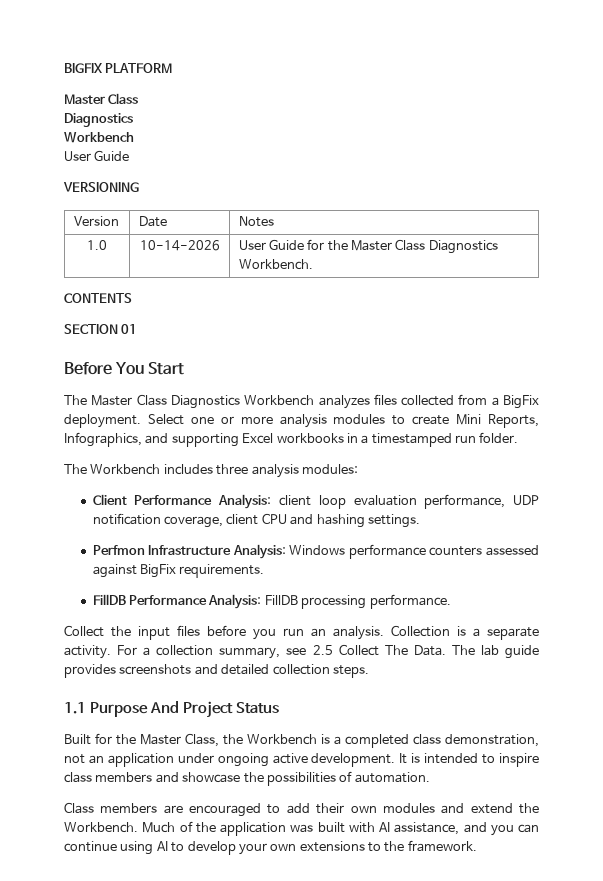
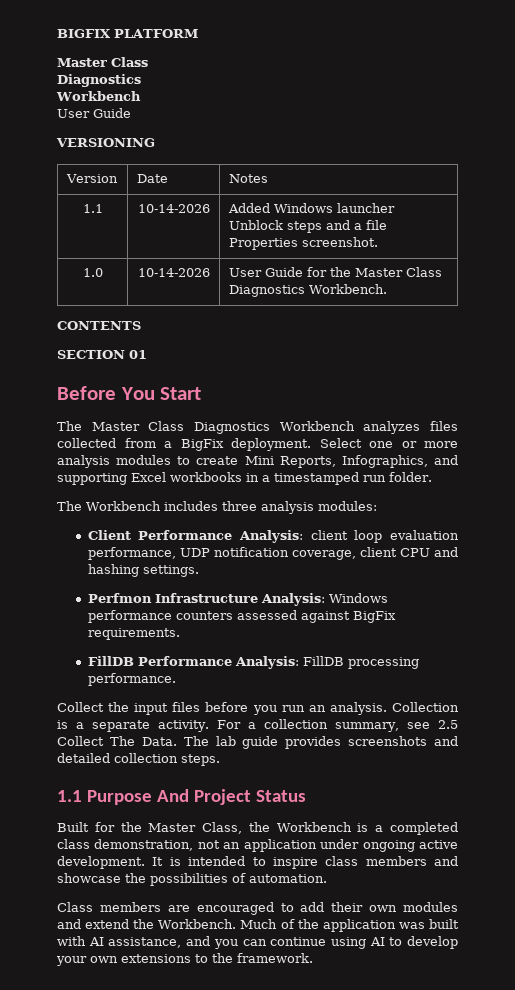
(274, 221) none -> [82,204,103,213] [137,204,210,213] [227,203,395,213] [228,220,387,233] [228,237,378,250] // 1.1 | 10-14-2026 | Added Windows launcher Unblock steps and a file Properties screenshot.

